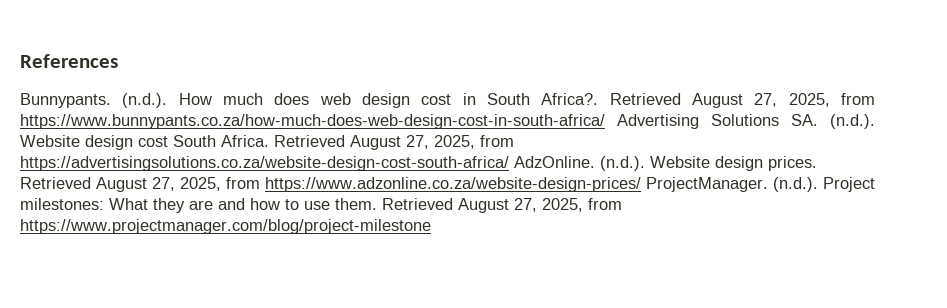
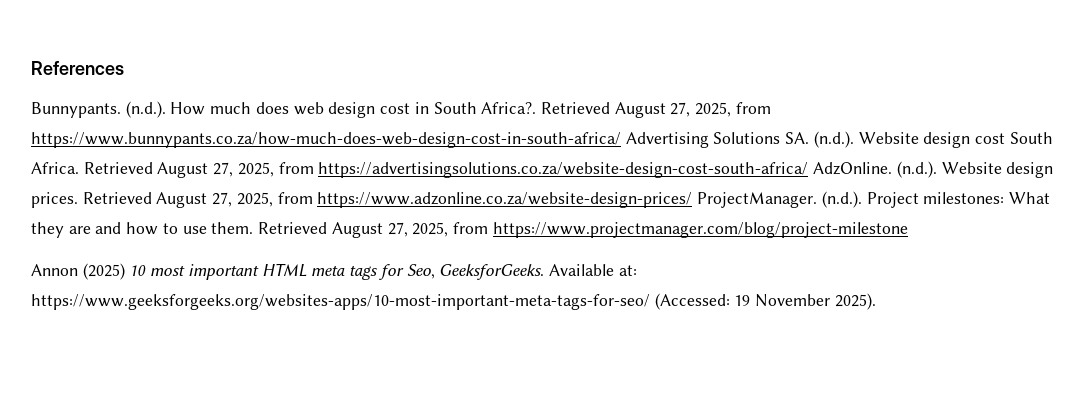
(431, 226) none -> [31,263,637,280] [31,293,876,310] // Annon (2025) 10 most important HTML meta tags for Seo, GeeksforGeeks. Available at: https://www.geeksforgeeks.org/websites-apps/10-most-important-meta-tags-for-seo/ (Accessed: 19 November 2025).

